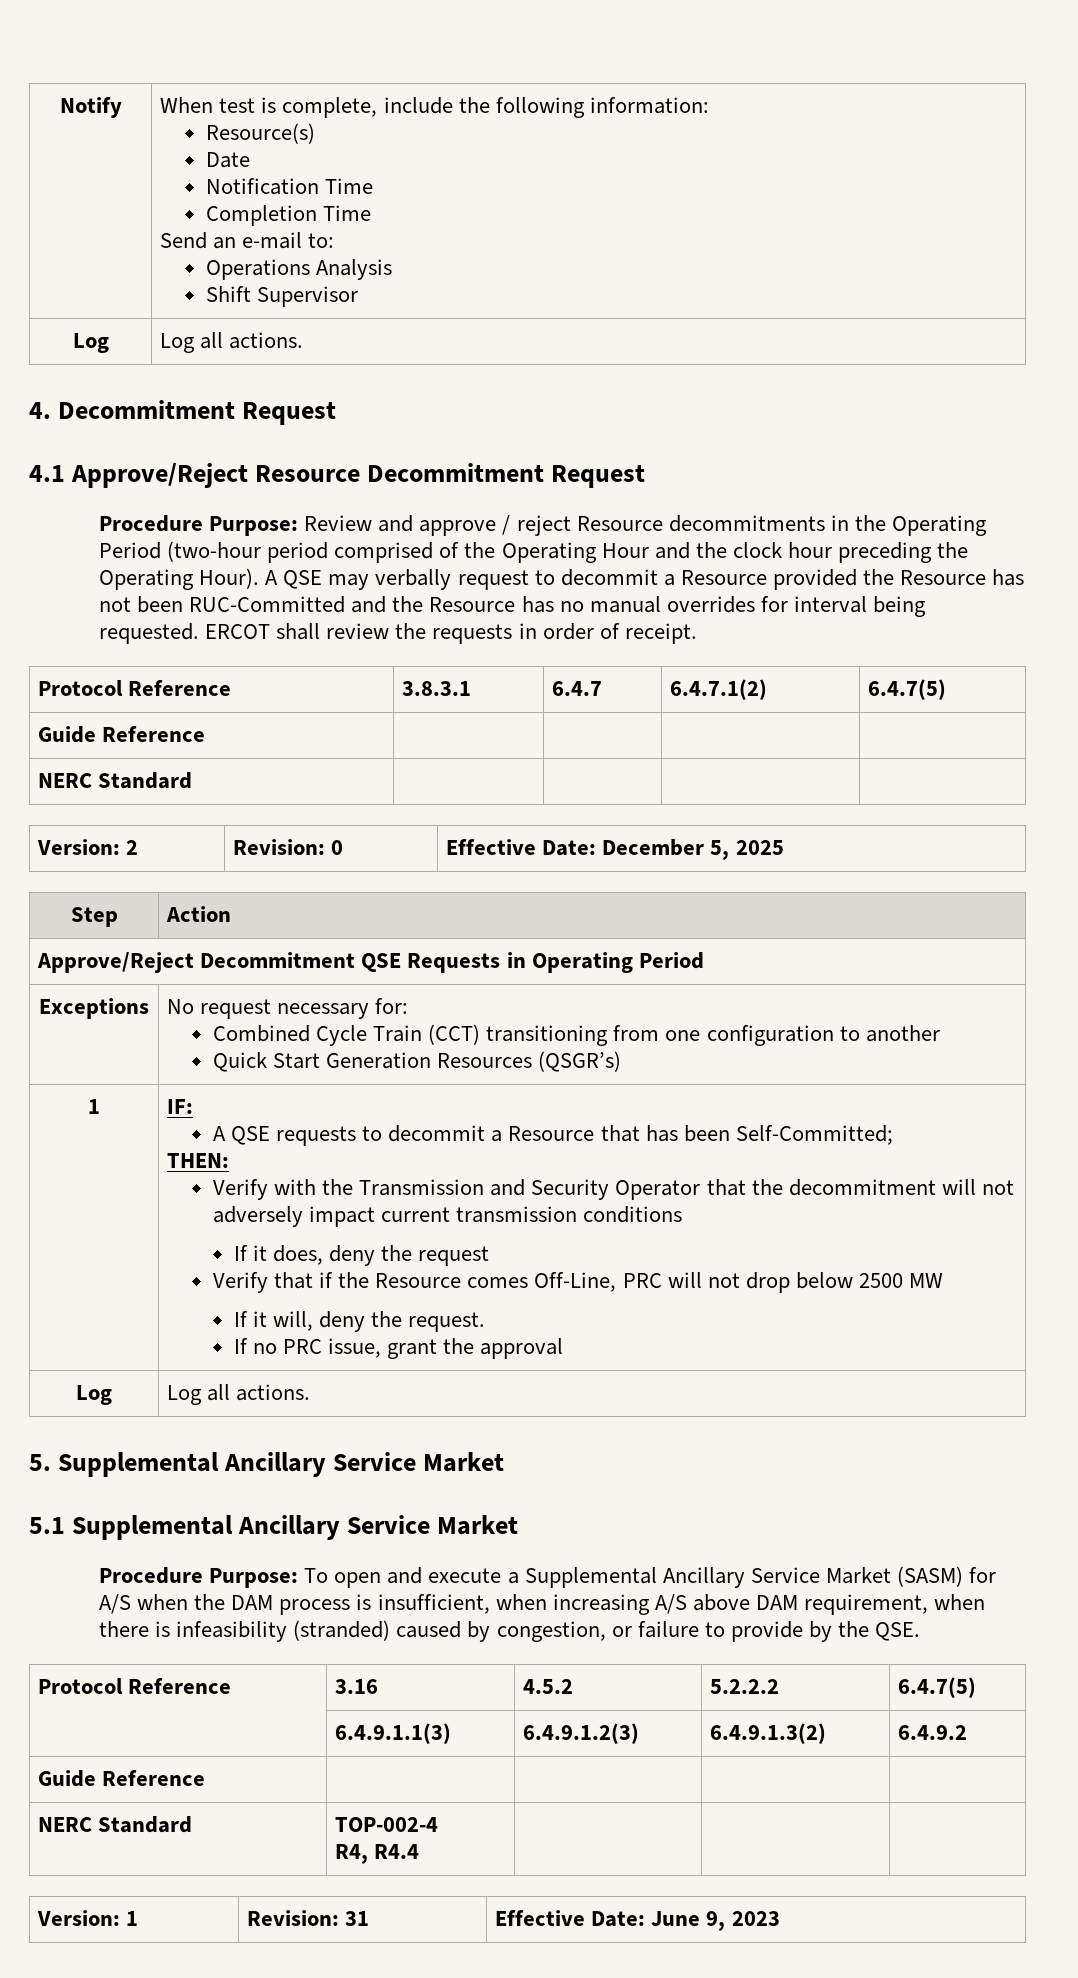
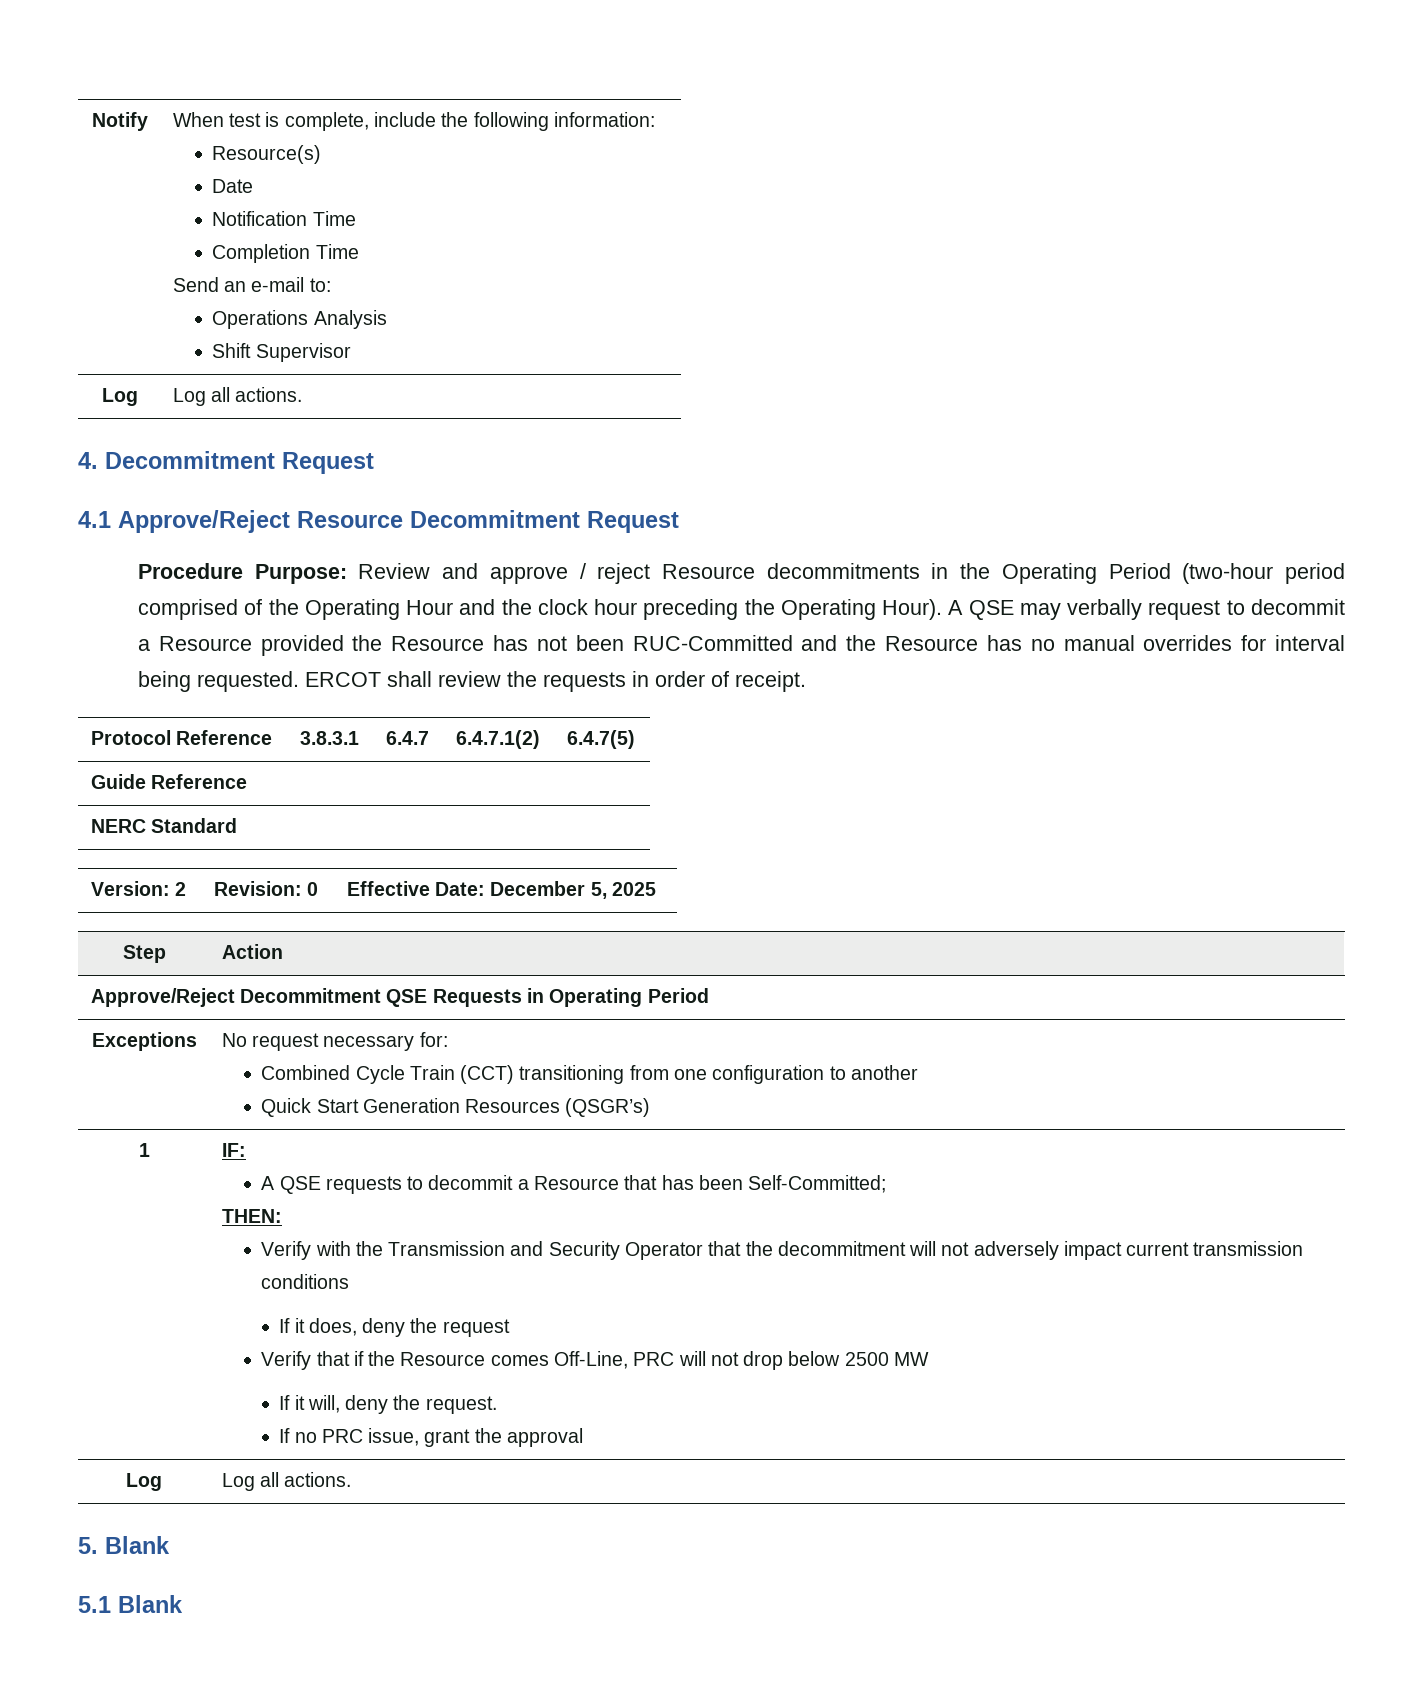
[58,1452,505,1477] [29,1515,519,1540] [99,1566,996,1588] [99,1594,986,1615] [99,1620,921,1642] [38,1678,232,1694] [335,1679,379,1694] [523,1679,574,1694] [710,1679,780,1694] [898,1677,977,1698] [335,1723,452,1744] [523,1723,640,1744] [710,1723,827,1744] [898,1725,968,1740] [38,1770,206,1787] [38,1816,193,1833] [335,1817,439,1832] [335,1844,420,1864] [37,1910,139,1926] [247,1910,370,1926] [495,1910,780,1931] Supplemental Ancillary Service Market // 5.1 Supplemental Ancillary Service Market // Procedure Purpose: To open and execute a Supplemental Ancillary Service Market (SASM) for A/S when the DAM process is insufficient, when increasing A/S above DAM requirement, when there is infeasibility (stranded) caused by congestion, or failure to provide by the QSE. // Protocol Reference | 3.16 | 4.5.2 | 5.2.2.2 | 6.4.7(5) // | 6.4.9.1.1(3) | 6.4.9.1.2(3) | 6.4.9.1.3(2) | 6.4.9.2 // Guide Reference | | | | // NERC Standard | TOP-002-4 // R4, R4.4 | | | // Version: 1 | Revision: 31 | Effective Date: June 9, 2023 -> [105,1536,170,1554] [78,1595,183,1613] Blank // 5.1 Blank

